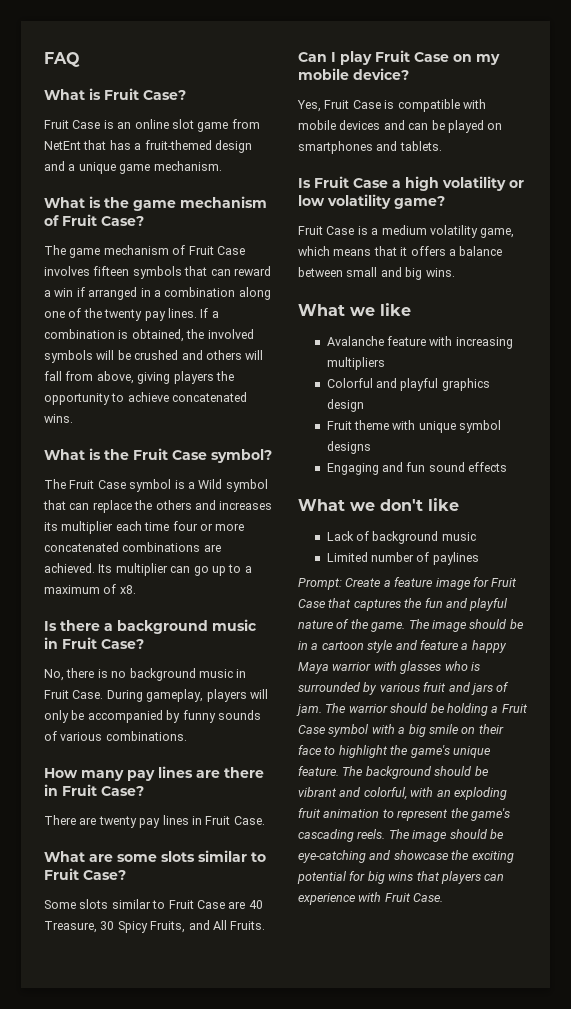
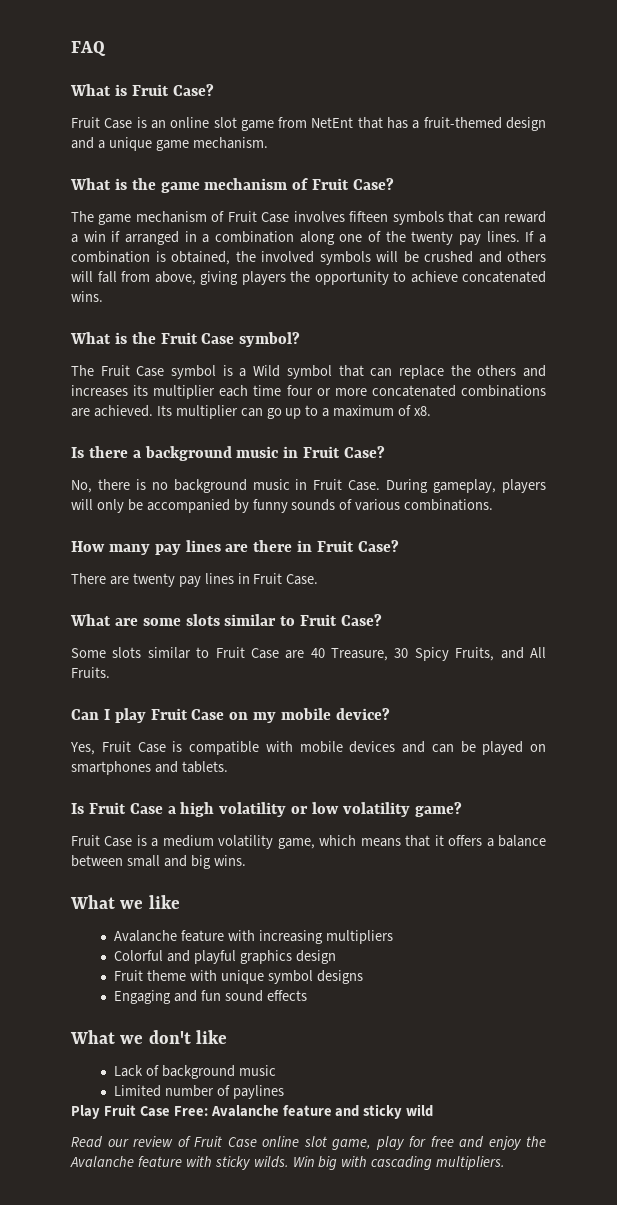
[298,577,518,590] [298,598,509,611] [298,619,524,632] [298,640,507,653] [298,661,480,674] [298,682,510,695] [296,703,528,716] [298,724,504,737] [298,745,491,758] [298,766,489,779] [298,787,507,800] [298,808,510,821] [298,829,504,842] [298,850,514,863] [297,871,505,884] [298,892,444,905] Prompt: Create a feature image for Fruit Case that captures the fun and playful nature of the game. The image should be in a cartoon style and feature a happy Maya warrior with glasses who is surrounded by various fruit and jars of jam. The warrior should be holding a Fruit Case symbol with a big smile on their face to highlight the game's unique feature. The background should be vibrant and colorful, with an exploding fruit animation to represent the game's cascading reels. The image should be eye-catching and showcase the exciting potential for big wins that players can experience with Fruit Case. -> [71,1104,434,1119] [71,1136,546,1150] [70,1156,506,1170] Play Fruit Case Free: Avalanche feature and sticky wild // Read our review of Fruit Case online slot game, play for free and enjoy the Avalanche feature with sticky wilds. Win big with cascading multipliers.

